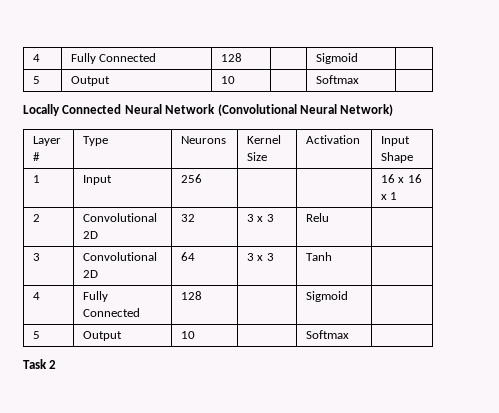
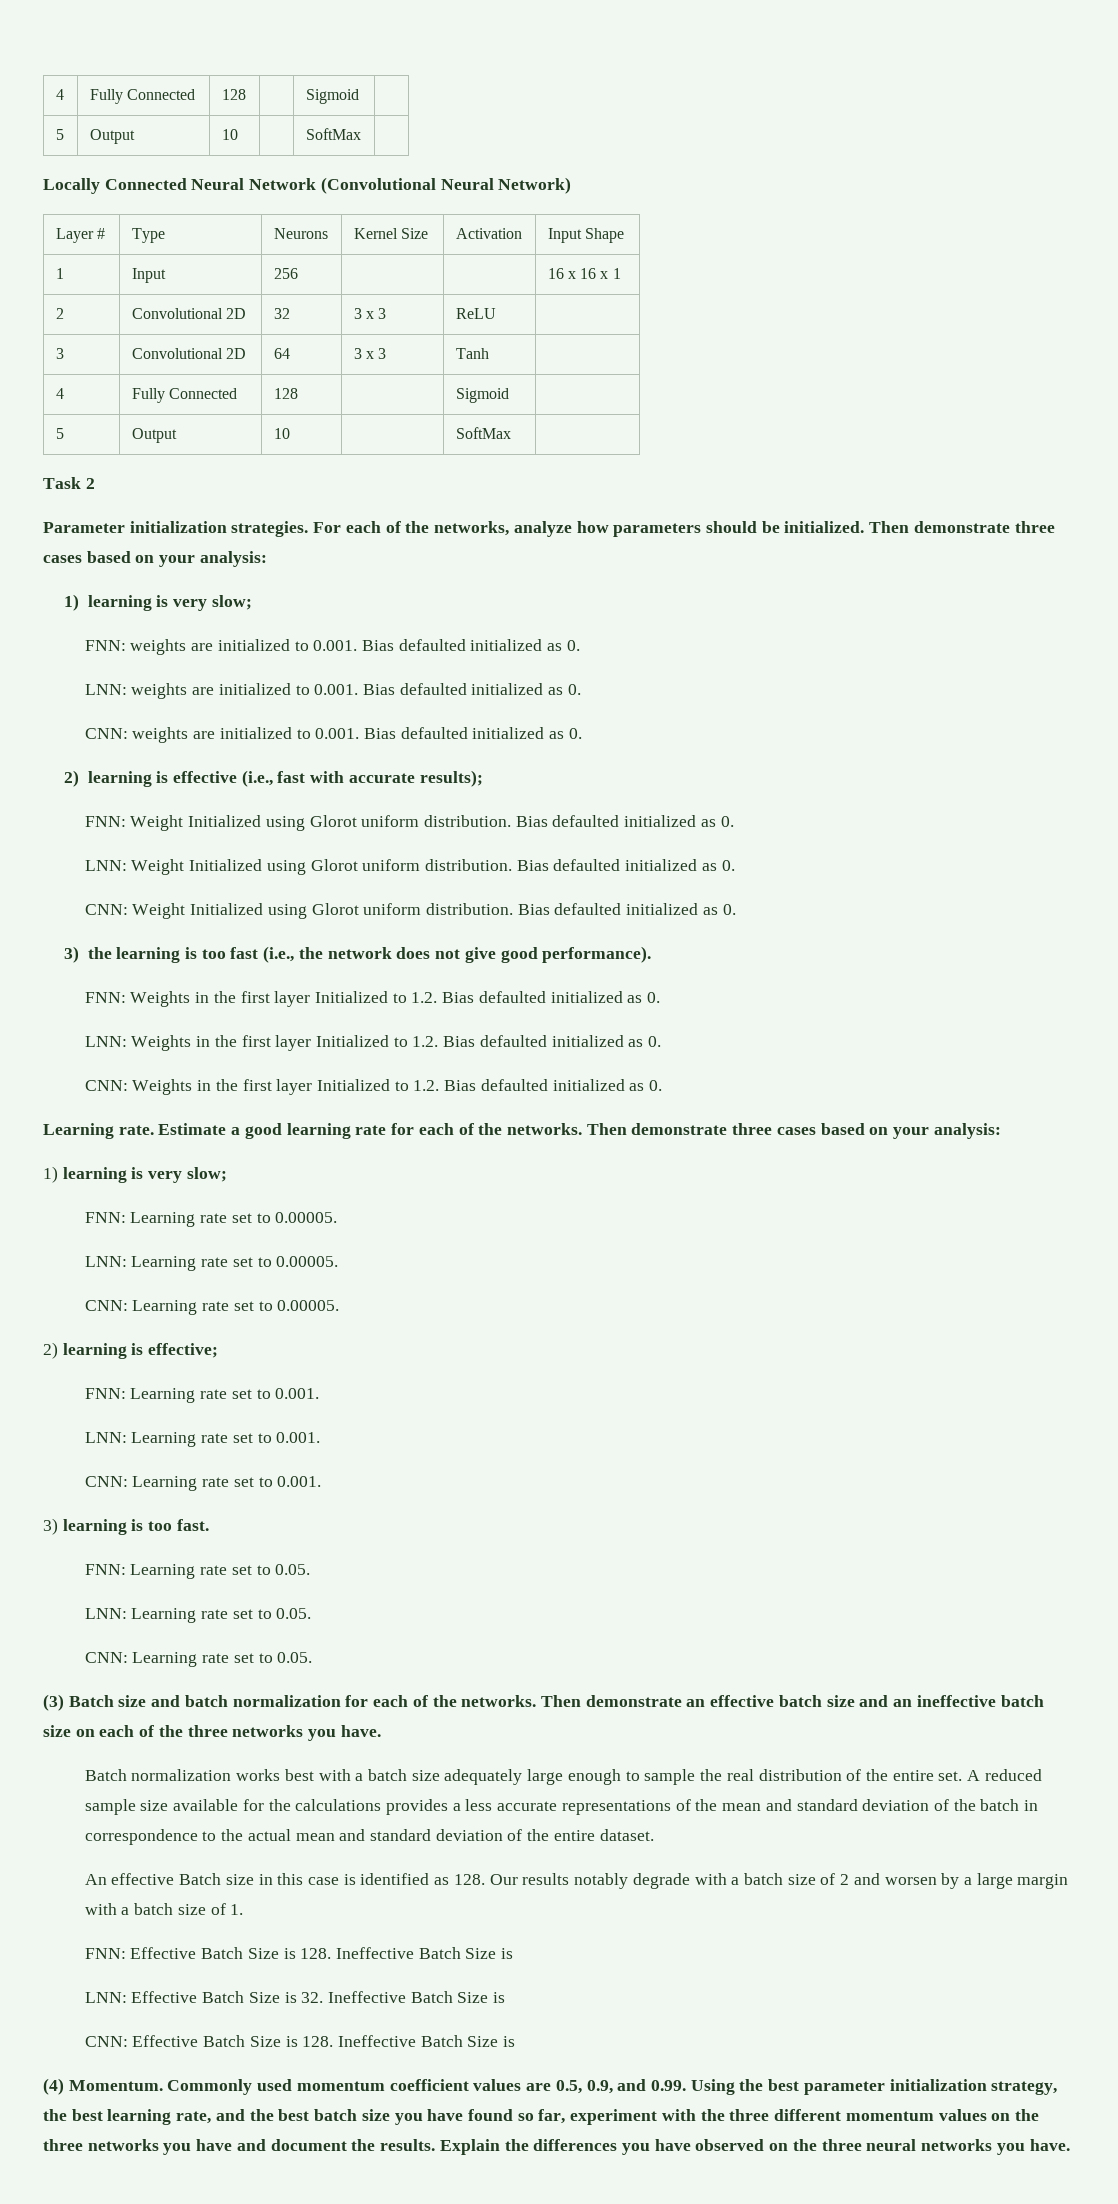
[32,54,40,62] [70,53,157,64] [220,53,242,62] [315,53,358,64] [32,76,40,84] [70,76,110,86] [220,76,235,84] [315,75,359,84] 4 | Fully Connected | 128 | | Sigmoid | // 5 | Output | 10 | | Softmax -> [55,89,64,100] [89,89,195,104] [221,89,246,100] [305,89,359,104] [55,129,64,140] [89,129,135,144] [221,129,238,140] [305,128,361,140] 4 | Fully Connected | 128 | | Sigmoid | // 5 | Output | 10 | | SoftMax
[305,213,329,222] Relu -> [455,308,496,319] ReLU
[305,330,349,339] Softmax -> [455,427,511,439] SoftMax
(57, 364) none -> [43,521,1055,537] [43,551,267,567] [63,594,252,611] [84,639,580,655] [84,683,581,699] [84,727,582,743] [63,770,483,787] [84,815,734,831] [84,859,735,875] [84,903,736,919] [63,946,652,963] [84,991,661,1007] [84,1035,662,1051] [84,1079,663,1095] [43,1123,1001,1139] [43,1166,227,1183] [84,1212,338,1227] [84,1256,339,1271] [84,1300,340,1315] [43,1342,219,1359] [84,1388,320,1403] [84,1432,321,1447] [84,1476,322,1491] [43,1518,209,1535] [84,1564,311,1579] [84,1608,312,1623] [84,1652,313,1667] [43,1694,1044,1711] [43,1725,381,1741] [84,1769,1042,1785] [84,1799,1039,1815] [84,1829,654,1845] [84,1873,1069,1889] [84,1903,244,1915] [84,1947,514,1959] [84,1991,506,2003] [84,2035,516,2047] [43,2078,1058,2095] [43,2109,1039,2125] [43,2139,1070,2155] // Parameter initialization strategies. For each of the networks, analyze how parameters should be initialized. Then demonstrate three cases based on your analysis: // 1) learning is very slow; // FNN: weights are initialized to 0.001. Bias defaulted initialized as 0. // LNN: weights are initialized to 0.001. Bias defaulted initialized as 0. // CNN: weights are initialized to 0.001. Bias defaulted initialized as 0. // 2) learning is effective (i.e., fast with accurate results); // FNN: Weight Initialized using Glorot uniform distribution. Bias defaulted initialized as 0. // LNN: Weight Initialized using Glorot uniform distribution. Bias defaulted initialized as 0. // CNN: Weight Initialized using Glorot uniform distribution. Bias defaulted initialized as 0. // 3) the learning is too fast (i.e., the network does not give good performance). // FNN: Weights in the first layer Initialized to 1.2. Bias defaulted initialized as 0. // LNN: Weights in the first layer Initialized to 1.2. Bias defaulted initialized as 0. // CNN: Weights in the first layer Initialized to 1.2. Bias defaulted initialized as 0. // Learning rate. Estimate a good learning rate for each of the networks. Then demonstrate three cases based on your analysis: // 1) learning is very slow; // FNN: Learning rate set to 0.00005. // LNN: Learning rate set to 0.00005. // CNN: Learning rate set to 0.00005. // 2) learning is effective; // FNN: Learning rate set to 0.001. // LNN: Learning rate set to 0.001. // CNN: Learning rate set to 0.001. // 3) learning is too fast. // FNN: Learning rate set to 0.05. // LNN: Learning rate set to 0.05. // CNN: Learning rate set to 0.05. // (3) Batch size and batch normalization for each of the networks. Then demonstrate an effective batch size and an ineffective batch size on each of the three networks you have. // Batch normalization works best with a batch size adequately large enough to sample the real distribution of the entire set. A reduced sample size available for the calculations provides a less accurate representations of the mean and standard deviation of the batch in correspondence to the actual mean and standard deviation of the entire dataset. // An effective Batch size in this case is identified as 128. Our results notably degrade with a batch size of 2 and worsen by a large margin with a batch size of 1. // FNN: Effective Batch Size is 128. Ineffective Batch Size is // LNN: Effective Batch Size is 32. Ineffective Batch Size is // CNN: Effective Batch Size is 128. Ineffective Batch Size is // (4) Momentum. Commonly used momentum coefficient values are 0.5, 0.9, and 0.99. Using the best parameter initialization strategy, the best learning rate, and the best batch size you have found so far, experiment with the three different momentum values on the three networks you have and document the results. Explain the differences you have observed on the three neural networks you have.

